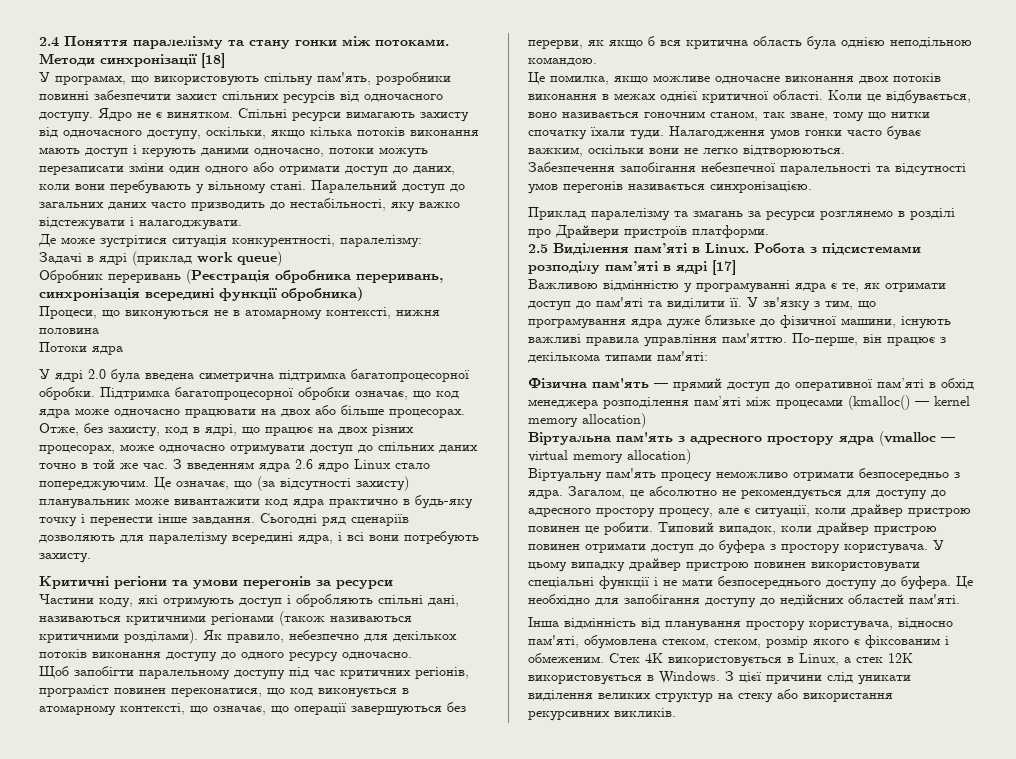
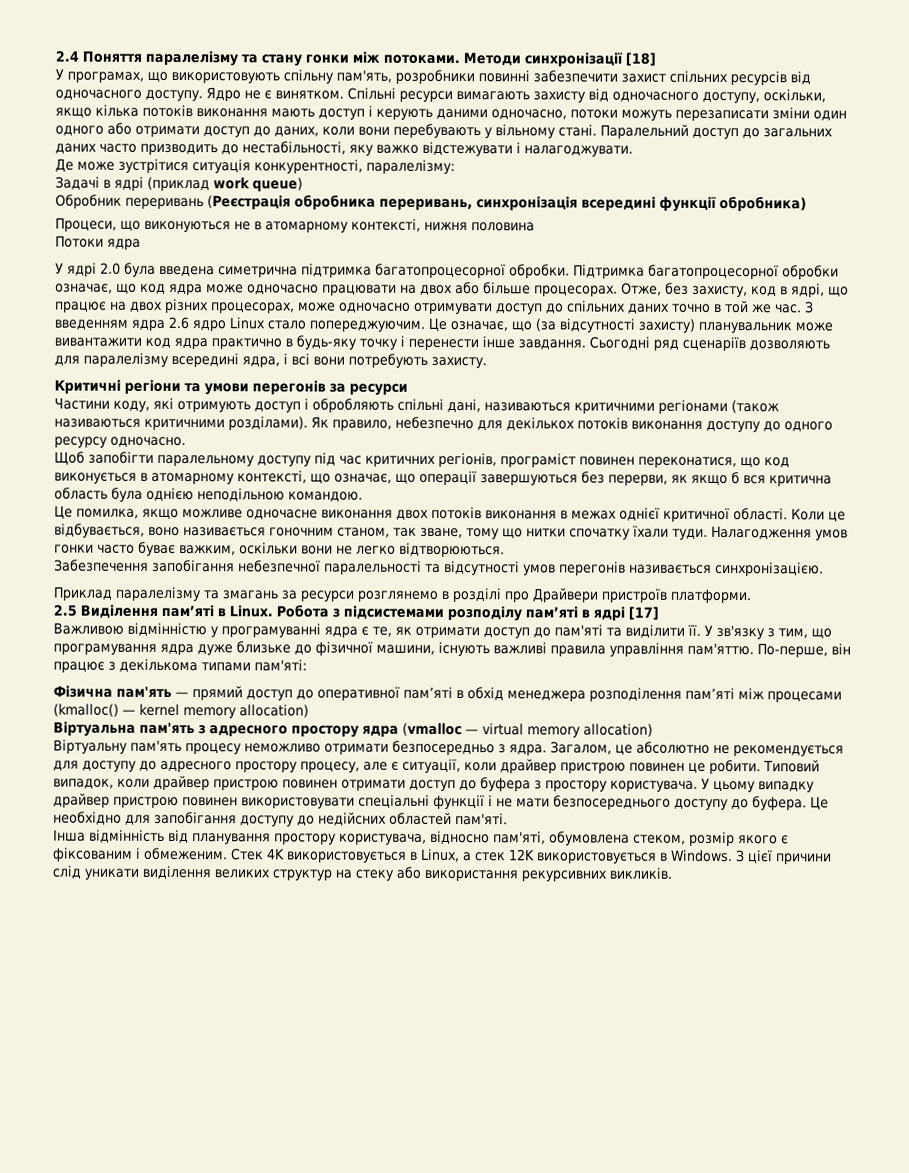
[714,638,761,648] стеком, -> (686, 839) none

